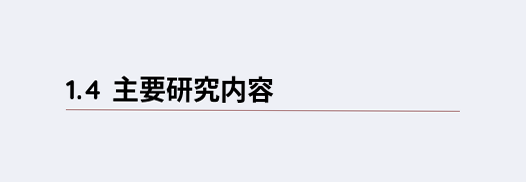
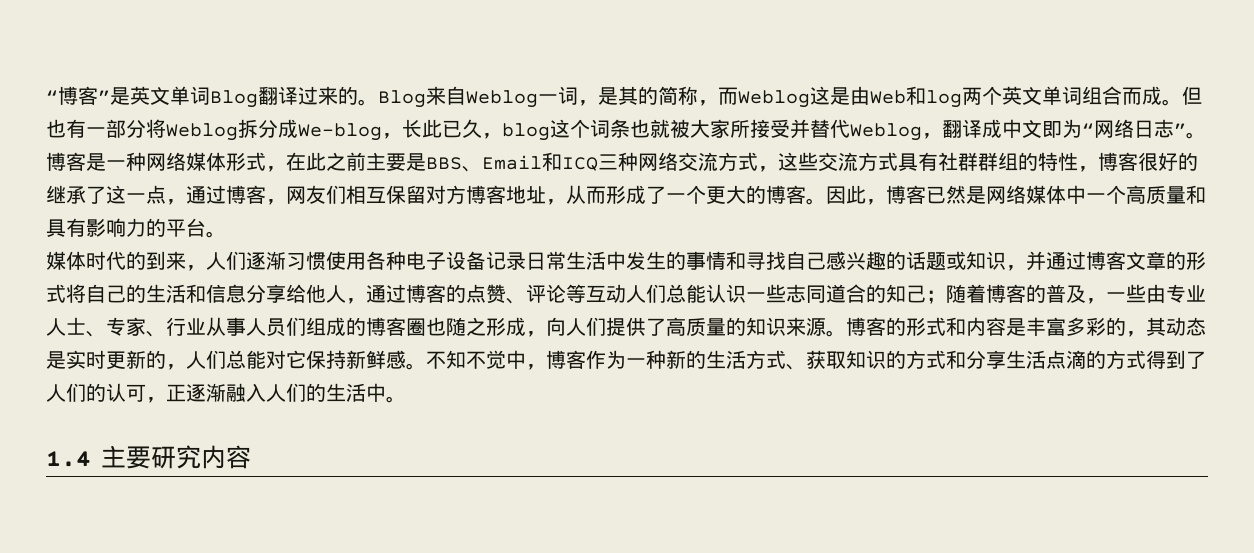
(65, 90) none -> [46,86,1202,108] [46,119,1206,141] [46,152,1198,172] [46,185,1206,205] [46,218,226,238] [46,251,1206,271] [46,284,1206,304] [46,317,1206,337] [46,350,1206,370] [46,383,406,403] “博客”是英文单词Blog翻译过来的。Blog来自Weblog一词，是其的简称，而Weblog这是由Web和log两个英文单词组合而成。但也有一部分将Weblog拆分成We-blog，长此已久，blog这个词条也就被大家所接受并替代Weblog，翻译成中文即为“网络日志”。博客是一种网络媒体形式，在此之前主要是BBS、Email和ICQ三种网络交流方式，这些交流方式具有社群群组的特性，博客很好的继承了这一点，通过博客，网友们相互保留对方博客地址，从而形成了一个更大的博客。因此，博客已然是网络媒体中一个高质量和具有影响力的平台。 // 媒体时代的到来，人们逐渐习惯使用各种电子设备记录日常生活中发生的事情和寻找自己感兴趣的话题或知识，并通过博客文章的形式将自己的生活和信息分享给他人，通过博客的点赞、评论等互动人们总能认识一些志同道合的知己；随着博客的普及，一些由专业人士、专家、行业从事人员们组成的博客圈也随之形成，向人们提供了高质量的知识来源。博客的形式和内容是丰富多彩的，其动态是实时更新的，人们总能对它保持新鲜感。不知不觉中，博客作为一种新的生活方式、获取知识的方式和分享生活点滴的方式得到了人们的认可，正逐渐融入人们的生活中。 //

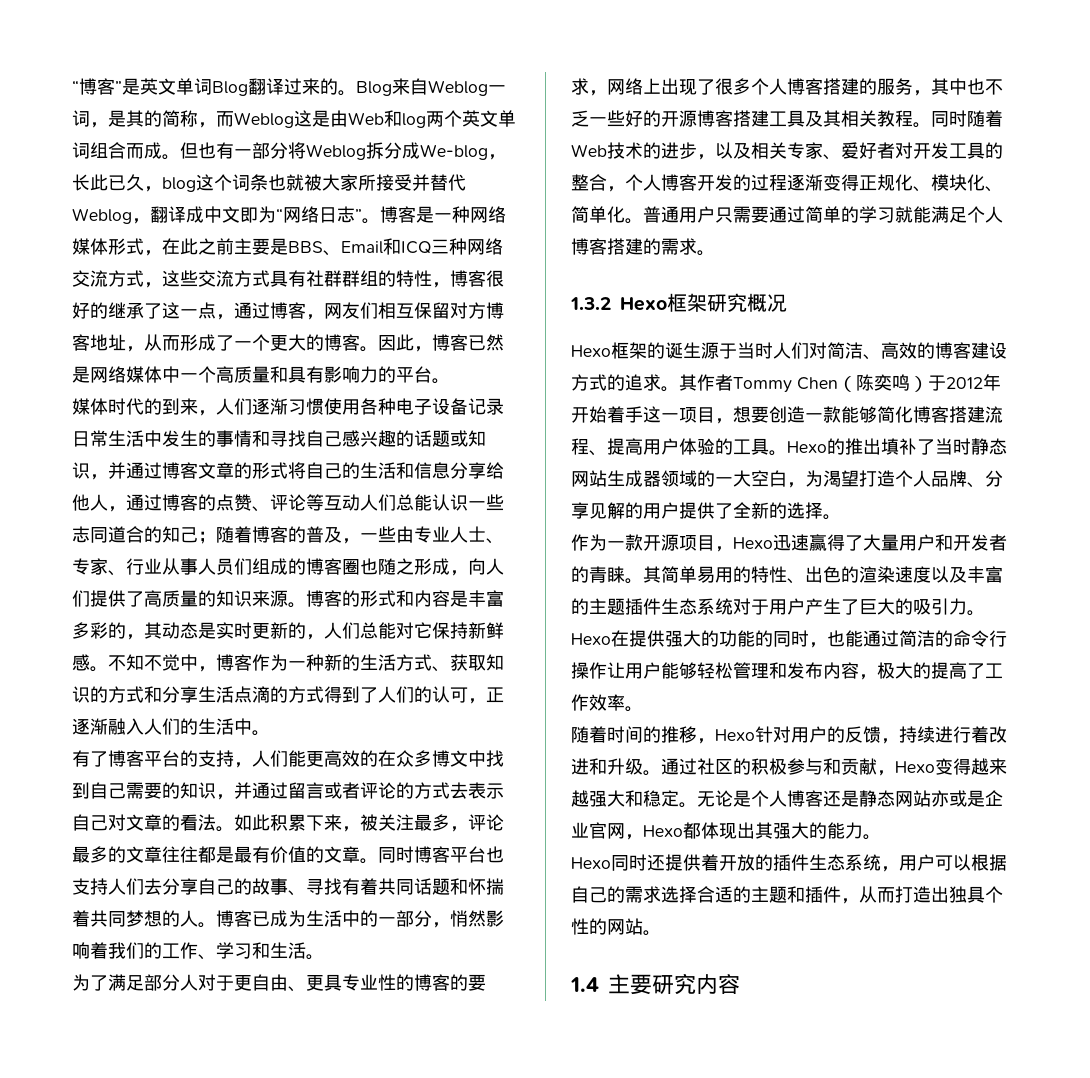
(406, 399) none -> [72,750,504,768] [72,782,504,800] [72,814,504,832] [72,846,504,864] [72,878,504,896] [72,910,504,928] [72,942,324,960] [72,974,486,992] [571,78,1003,96] [571,110,1003,128] [571,142,1003,160] [571,174,1003,192] [571,206,1003,224] [571,238,715,256] [570,293,787,312] [571,342,1007,360] [571,374,1001,393] [571,406,1003,424] [571,438,1007,456] [571,470,1003,488] [571,502,841,520] [571,534,1007,552] [571,566,1003,584] [571,598,985,616] [571,630,1007,648] [571,662,1003,680] [571,694,643,712] [571,726,1007,744] [571,758,1007,776] [571,790,1003,808] [571,822,881,840] [571,854,1007,872] [571,886,1003,904] [571,918,661,936] // 有了博客平台的支持，人们能更高效的在众多博文中找到自己需要的知识，并通过留言或者评论的方式去表示自己对文章的看法。如此积累下来，被关注最多，评论最多的文章往往都是最有价值的文章。同时博客平台也支持人们去分享自己的故事、寻找有着共同话题和怀揣着共同梦想的人。博客已成为生活中的一部分，悄然影响着我们的工作、学习和生活。 // 为了满足部分人对于更自由、更具专业性的博客的要求，网络上出现了很多个人博客搭建的服务，其中也不乏一些好的开源博客搭建工具及其相关教程。同时随着Web技术的进步，以及相关专家、爱好者对开发工具的整合，个人博客开发的过程逐渐变得正规化、模块化、简单化。普通用户只需要通过简单的学习就能满足个人博客搭建的需求。 // 1.3.2 Hexo框架研究概况 // Hexo框架的诞生源于当时人们对简洁、高效的博客建设方式的追求。其作者Tommy Chen（陈奕鸣）于2012年开始着手这一项目，想要创造一款能够简化博客搭建流程、提高用户体验的工具。Hexo的推出填补了当时静态网站生成器领域的一大空白，为渴望打造个人品牌、分享见解的用户提供了全新的选择。 // 作为一款开源项目，Hexo迅速赢得了大量用户和开发者的青睐。其简单易用的特性、出色的渲染速度以及丰富的主题插件生态系统对于用户产生了巨大的吸引力。Hexo在提供强大的功能的同时，也能通过简洁的命令行操作让用户能够轻松管理和发布内容，极大的提高了工作效率。 // 随着时间的推移，Hexo针对用户的反馈，持续进行着改进和升级。通过社区的积极参与和贡献，Hexo变得越来越强大和稳定。无论是个人博客还是静态网站亦或是企业官网，Hexo都体现出其强大的能力。 // Hexo同时还提供着开放的插件生态系统，用户可以根据自己的需求选择合适的主题和插件，从而打造出独具个性的网站。

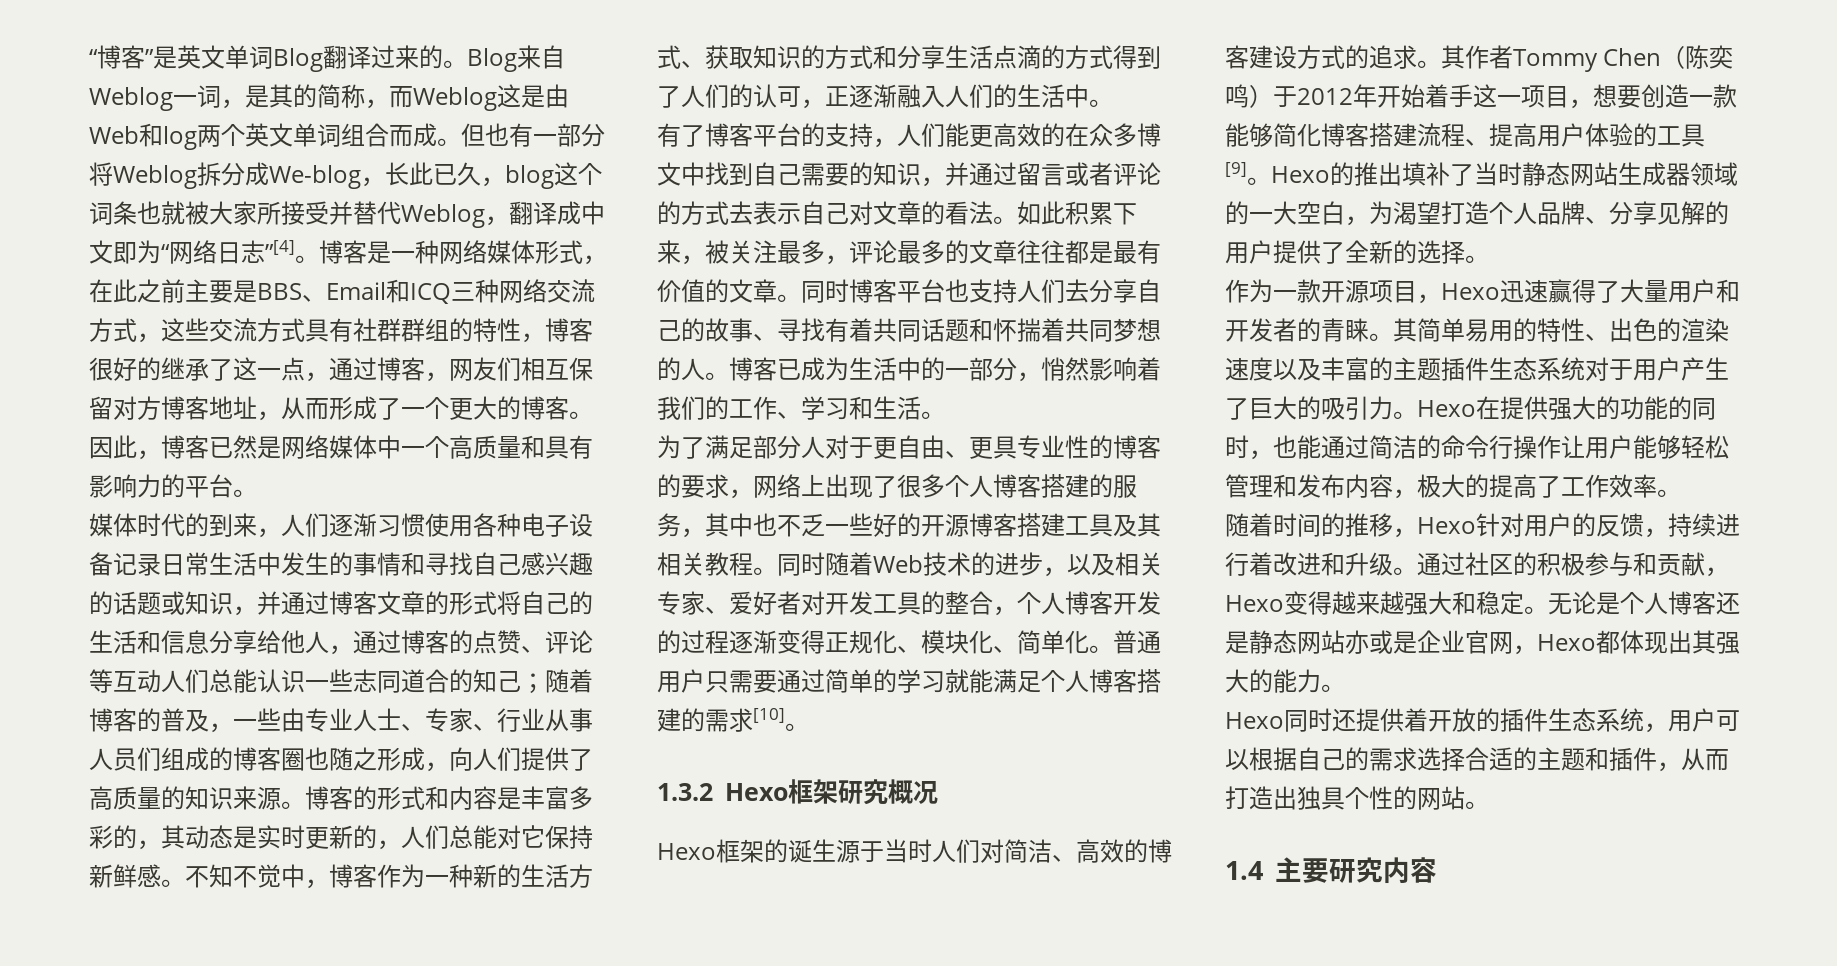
[355,209,362,221] ” -> [265,240,295,261] ”[4]
(697, 246) none -> [753,708,785,723] [10]
(769, 446) none -> [1225,162,1247,177] [9]

